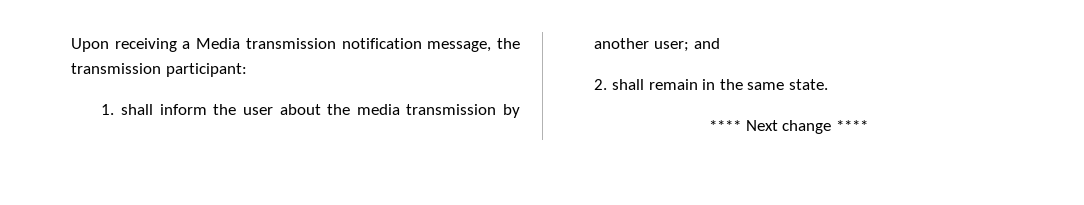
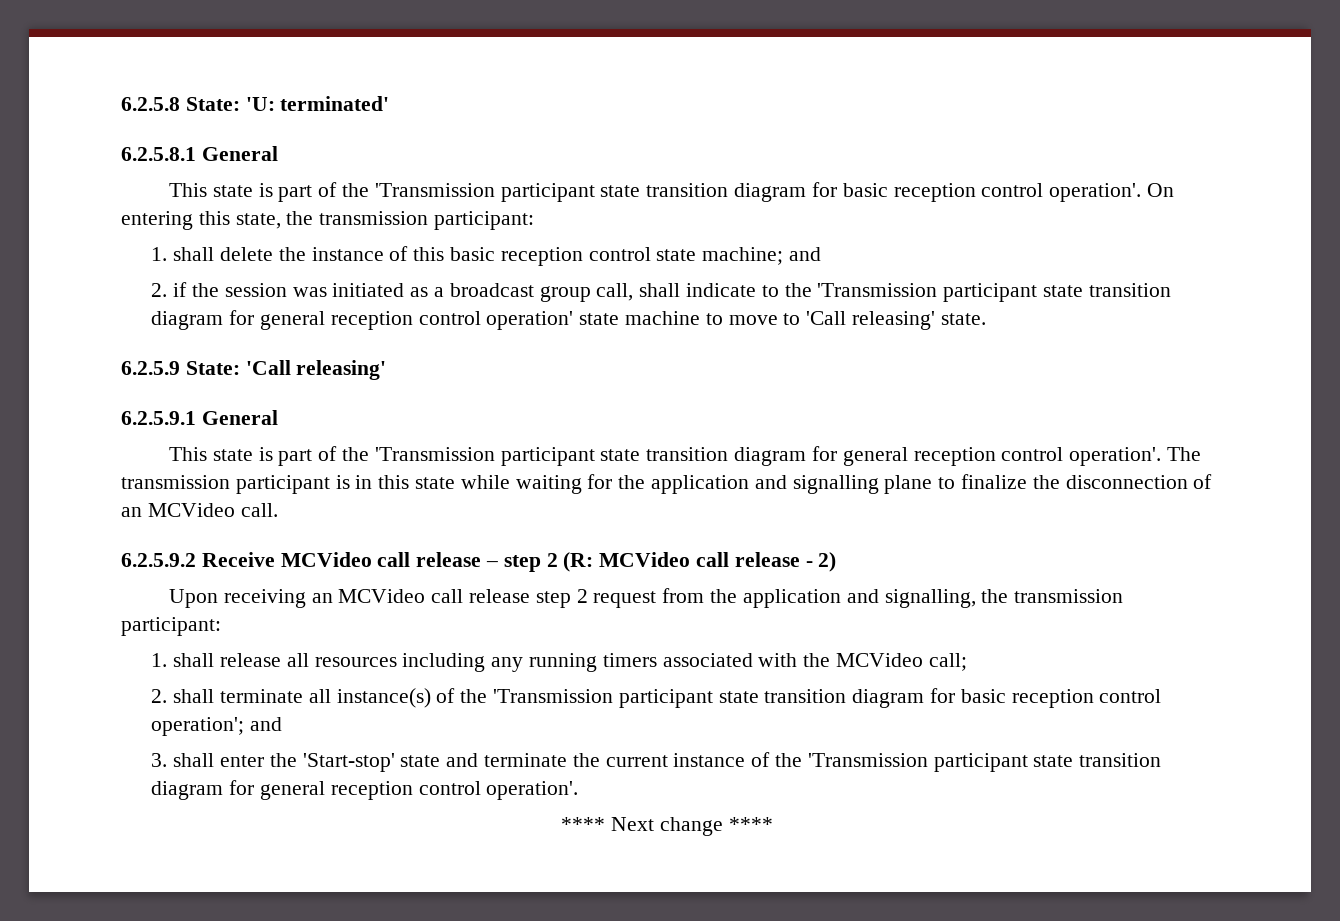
[71,38,520,52] [71,63,247,77] [101,104,520,118] [594,38,720,52] [594,79,828,90] Upon receiving a Media transmission notification message, the transmission participant: // 1. shall inform the user about the media transmission by another user; and // 2. shall remain in the same state. -> [121,96,390,111] [121,146,278,161] [169,182,1174,202] [121,211,535,230] [151,246,822,266] [151,282,1171,302] [151,310,986,330] [121,360,387,380] [121,410,278,425] [169,446,1201,466] [121,474,1213,494] [121,503,278,517] [121,552,837,572] [169,588,1124,608] [121,617,221,636] [151,653,967,672] [151,688,1162,708] [151,717,283,736] [151,752,1162,772] [151,780,579,800] 6.2.5.8 State: 'U: terminated' // 6.2.5.8.1 General // This state is part of the 'Transmission participant state transition diagram for basic reception control operation'. On entering this state, the transmission participant: // 1. shall delete the instance of this basic reception control state machine; and // 2. if the session was initiated as a broadcast group call, shall indicate to the 'Transmission participant state transition diagram for general reception control operation' state machine to move to 'Call releasing' state. // 6.2.5.9 State: 'Call releasing' // 6.2.5.9.1 General // This state is part of the 'Transmission participant state transition diagram for general reception control operation'. The transmission participant is in this state while waiting for the application and signalling plane to finalize the disconnection of an MCVideo call. // 6.2.5.9.2 Receive MCVideo call release – step 2 (R: MCVideo call release - 2) // Upon receiving an MCVideo call release step 2 request from the application and signalling, the transmission participant: // 1. shall release all resources including any running timers associated with the MCVideo call; // 2. shall terminate all instance(s) of the 'Transmission participant state transition diagram for basic reception control operation'; and // 3. shall enter the 'Start-stop' state and terminate the current instance of the 'Transmission participant state transition diagram for general reception control operation'.

